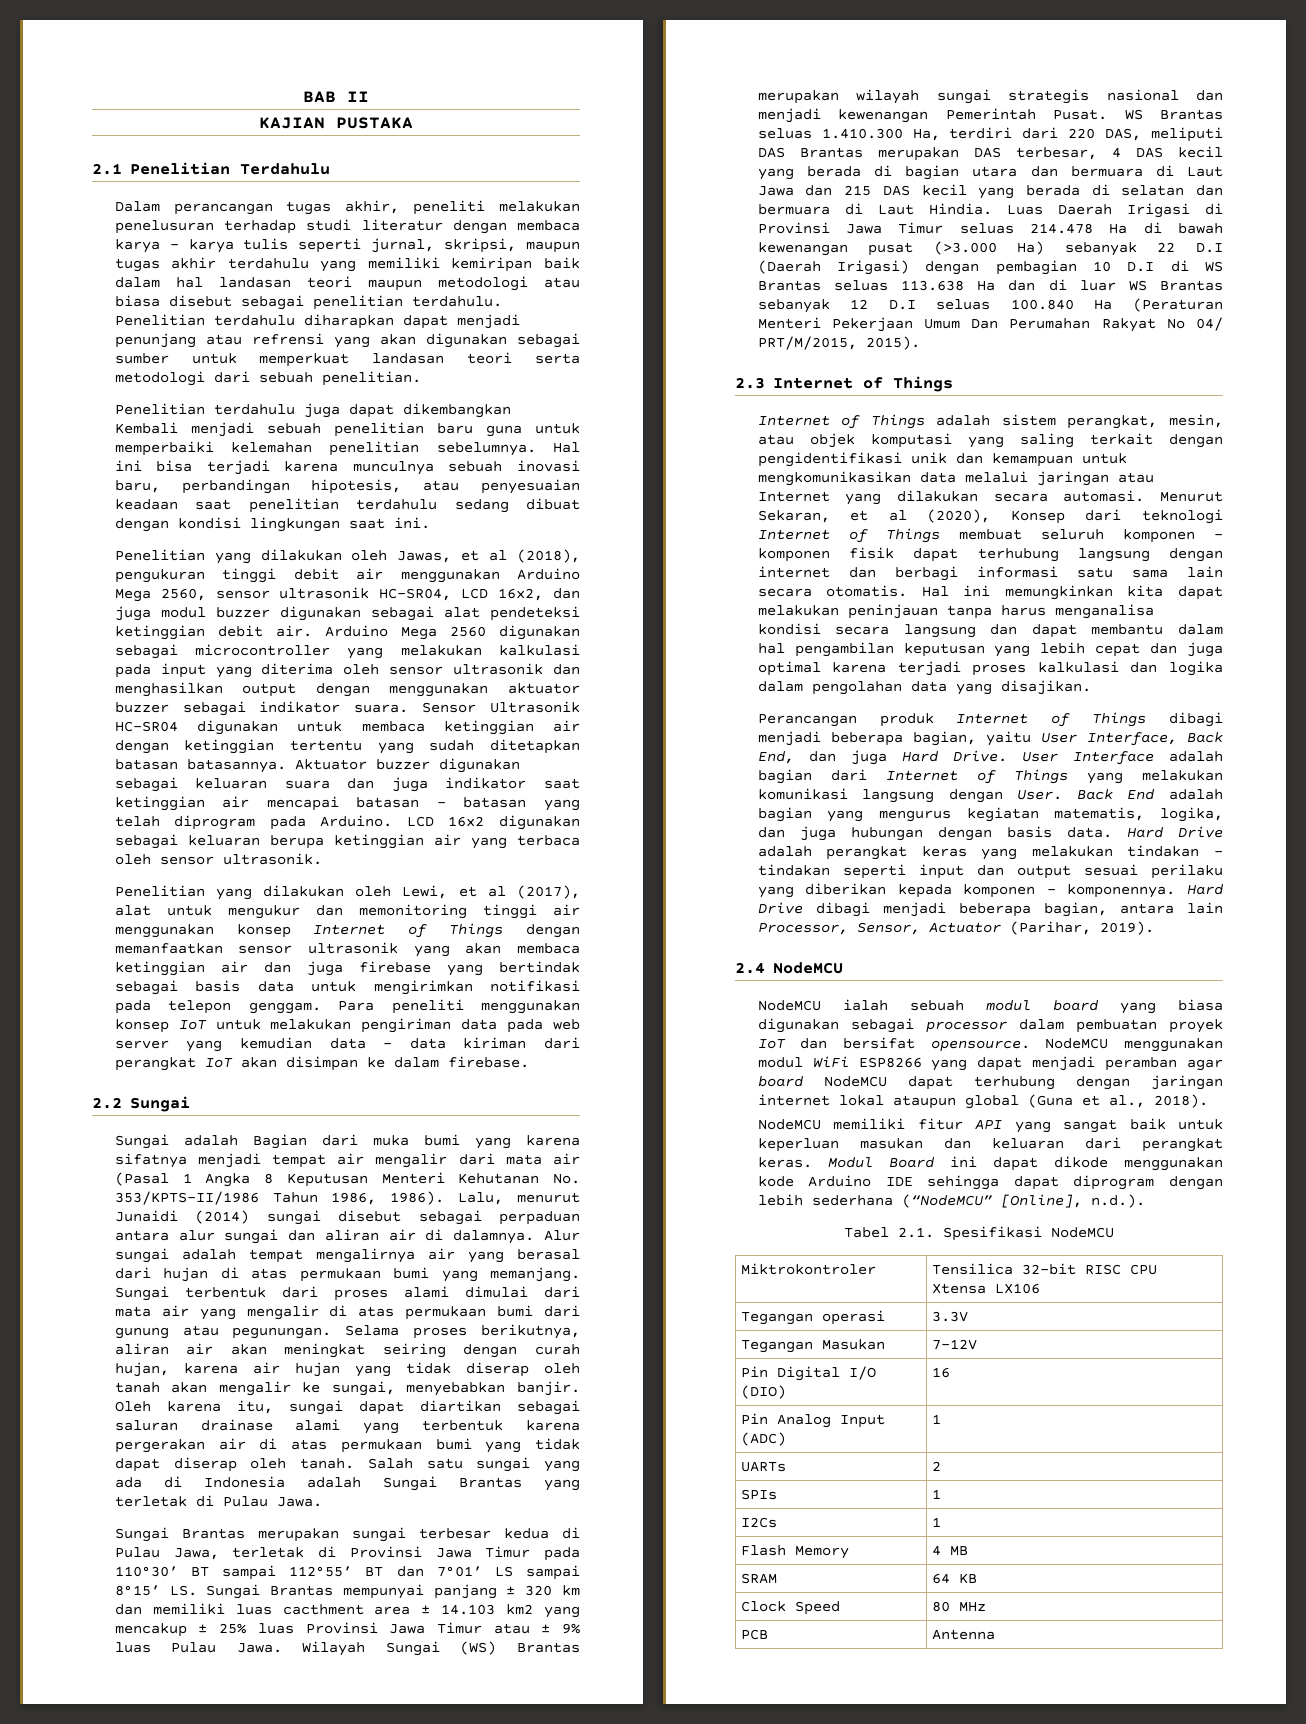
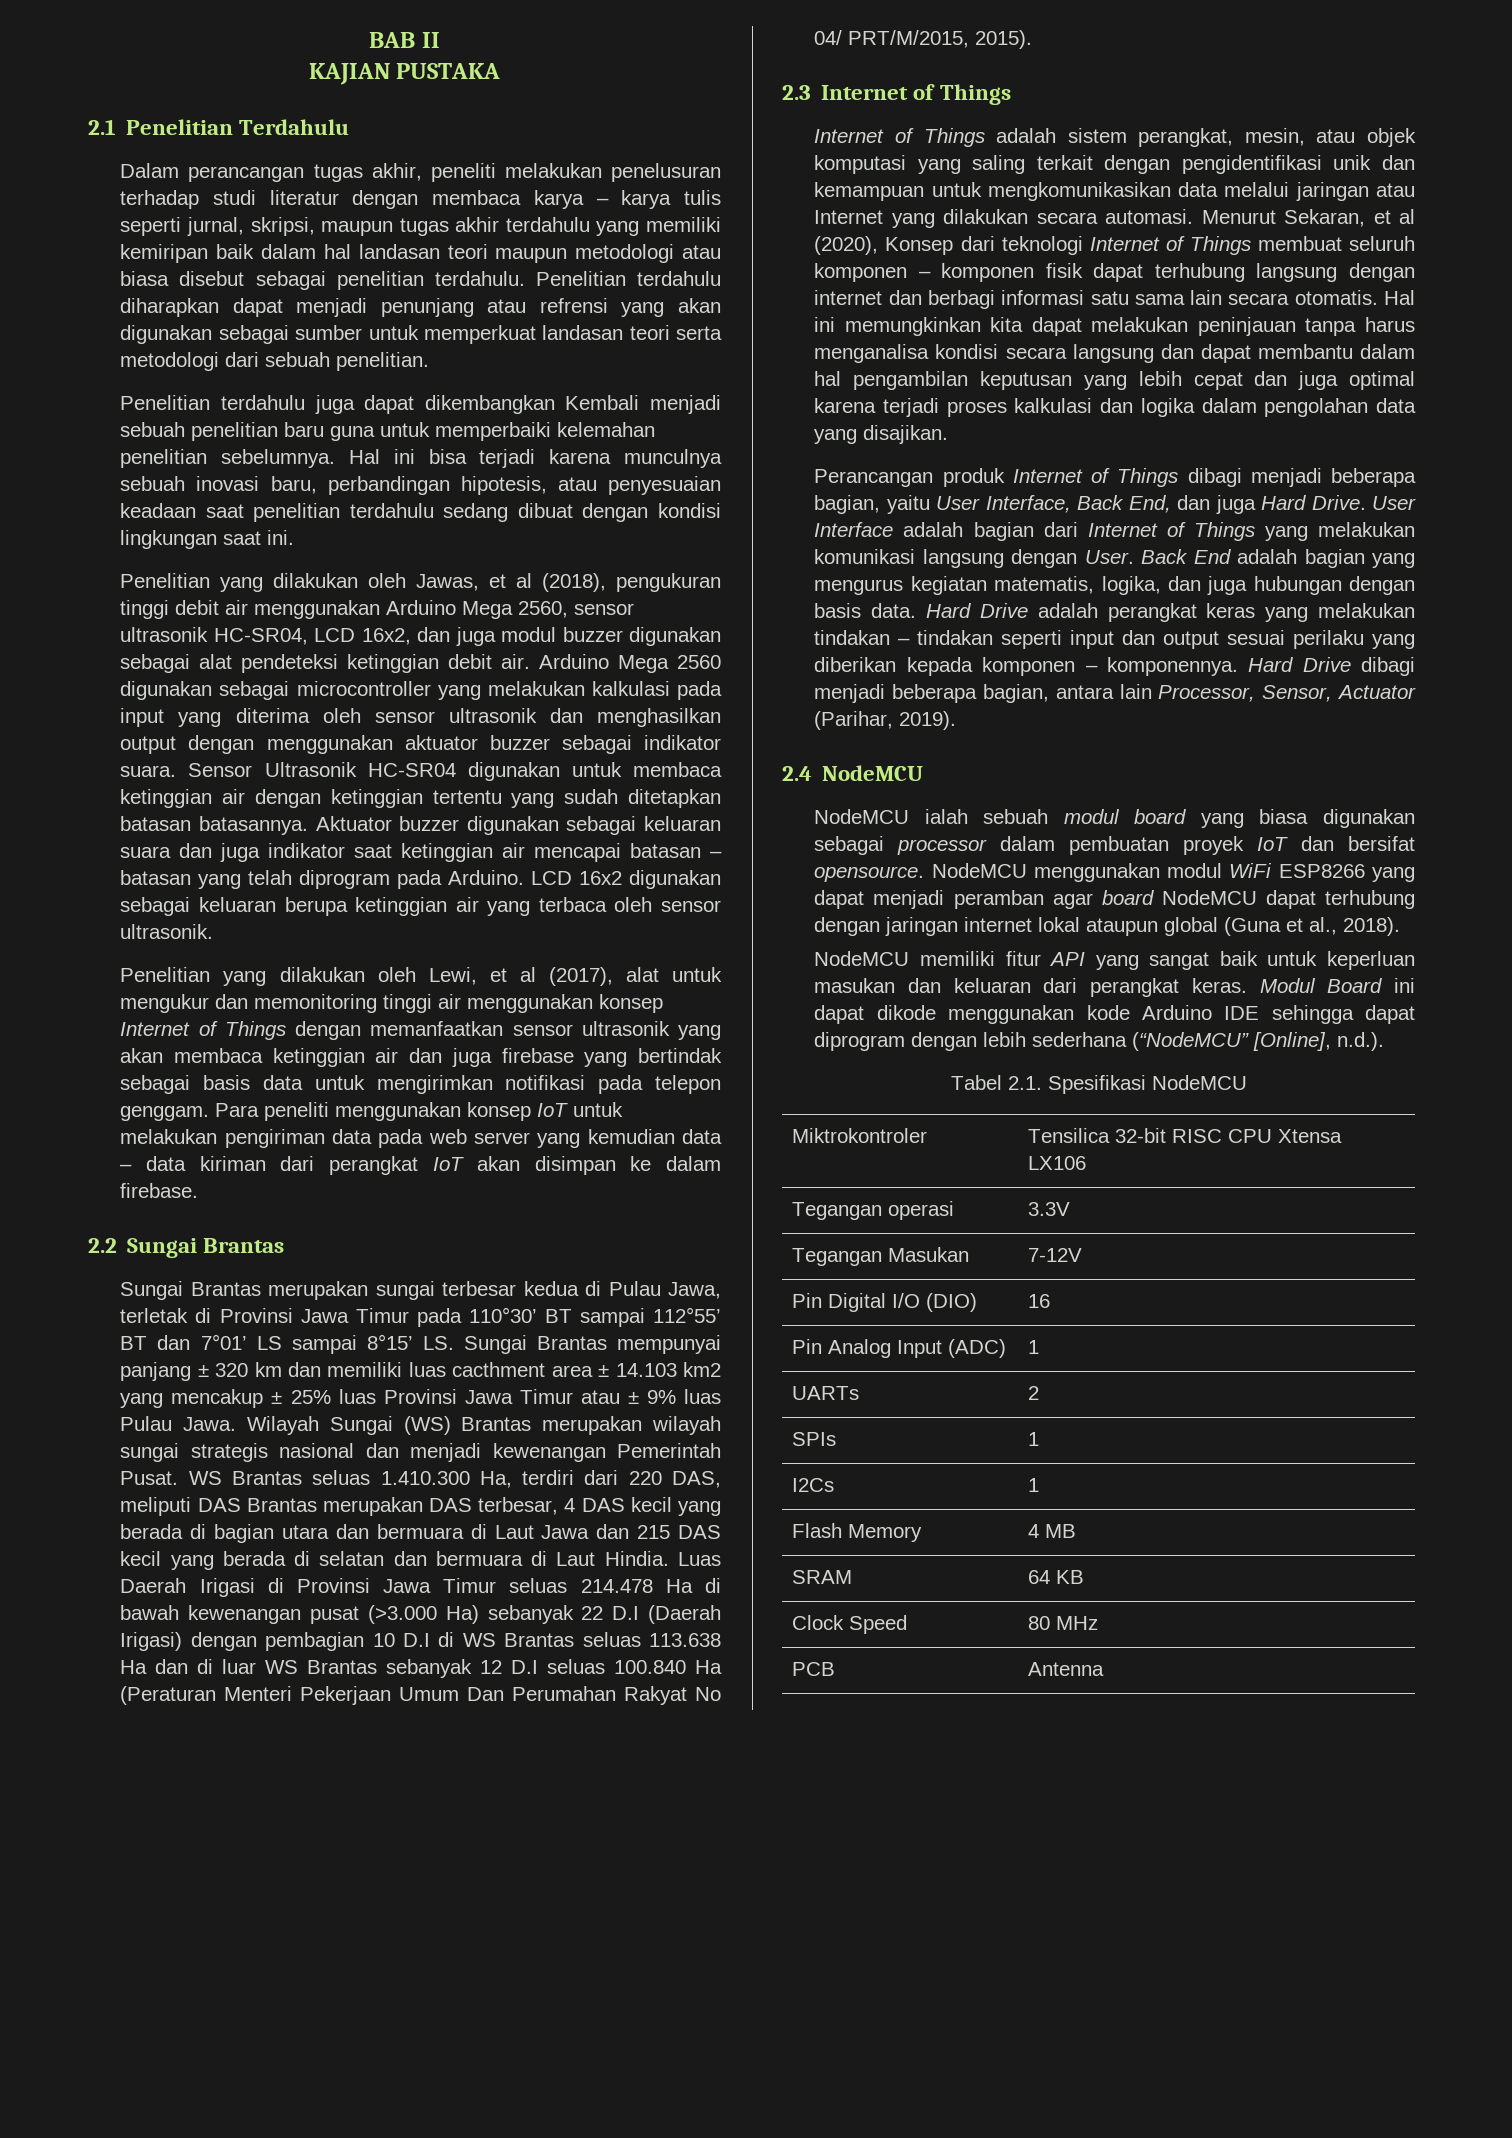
[114,1134,580,1149] [114,1153,580,1168] [114,1172,580,1187] [114,1191,580,1205] [114,1210,580,1225] [114,1229,580,1244] [114,1248,580,1263] [114,1267,580,1282] [114,1286,580,1301] [114,1305,580,1320] [114,1324,580,1339] [114,1343,580,1358] [114,1362,580,1377] [114,1381,580,1396] [114,1400,580,1415] [114,1419,580,1434] [114,1438,580,1453] [114,1457,580,1472] [114,1476,580,1491] [114,1495,322,1507] // Sungai adalah Bagian dari muka bumi yang karena sifatnya menjadi tempat air mengalir dari mata air (Pasal 1 Angka 8 Keputusan Menteri Kehutanan No. 353/KPTS-II/1986 Tahun 1986, 1986). Lalu, menurut Junaidi (2014) sungai disebut sebagai perpaduan antara alur sungai dan aliran air di dalamnya. Alur sungai adalah tempat mengalirnya air yang berasal dari hujan di atas permukaan bumi yang memanjang. Sungai terbentuk dari proses alami dimulai dari mata air yang mengalir di atas permukaan bumi dari gunung atau pegunungan. Selama proses berikutnya, aliran air akan meningkat seiring dengan curah hujan, karena air hujan yang tidak diserap oleh tanah akan mengalir ke sungai, menyebabkan banjir. Oleh karena itu, sungai dapat diartikan sebagai saluran drainase alami yang terbentuk karena pergerakan air di atas permukaan bumi yang tidak dapat diserap oleh tanah. Salah satu sungai yang ada di Indonesia adalah Sungai Brantas yang terletak di Pulau Jawa. -> [203,1238,285,1253] Brantas

